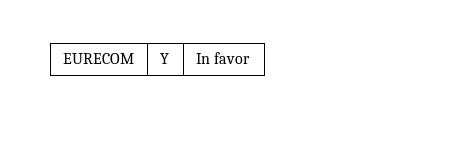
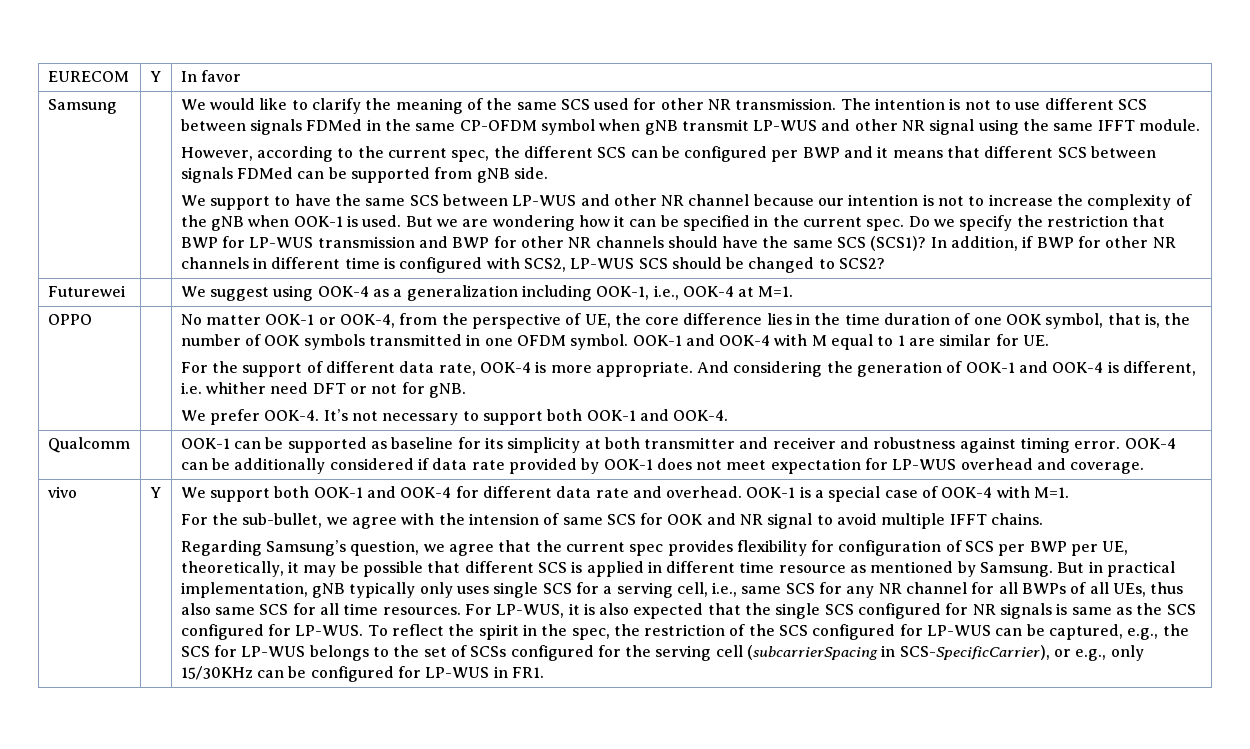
(251, 58) none -> [47,99,117,114] [180,98,1148,114] [180,119,1201,135] [180,146,1157,162] [180,167,548,183] [180,194,1192,210] [180,215,1166,231] [180,236,1176,251] [180,257,886,273] [47,285,126,297] [180,285,794,301] [47,314,92,325] [180,313,1191,329] [180,334,1050,350] [180,361,1197,377] [180,382,466,398] [180,409,729,425] [47,437,130,453] [180,437,1176,453] [180,458,1145,474] [47,486,77,498] [149,487,161,498] [180,486,1070,502] [180,513,1044,529] [180,540,1129,556] [180,561,1176,577] [180,582,1184,598] [180,603,1196,619] [180,624,1189,640] [180,645,1144,661] [180,666,544,682] // Samsung | | We would like to clarify the meaning of the same SCS used for other NR transmission. The intention is not to use different SCS between signals FDMed in the same CP-OFDM symbol when gNB transmit LP-WUS and other NR signal using the same IFFT module. // However, according to the current spec, the different SCS can be configured per BWP and it means that different SCS between signals FDMed can be supported from gNB side. // We support to have the same SCS between LP-WUS and other NR channel because our intention is not to increase the complexity of the gNB when OOK-1 is used. But we are wondering how it can be specified in the current spec. Do we specify the restriction that BWP for LP-WUS transmission and BWP for other NR channels should have the same SCS (SCS1)? In addition, if BWP for other NR channels in different time is configured with SCS2, LP-WUS SCS should be changed to SCS2? // Futurewei | | We suggest using OOK-4 as a generalization including OOK-1, i.e., OOK-4 at M=1. // OPPO | | No matter OOK-1 or OOK-4, from the perspective of UE, the core difference lies in the time duration of one OOK symbol, that is, the number of OOK symbols transmitted in one OFDM symbol. OOK-1 and OOK-4 with M equal to 1 are similar for UE. // For the support of different data rate, OOK-4 is more appropriate. And considering the generation of OOK-1 and OOK-4 is different, i.e. whither need DFT or not for gNB. // We prefer OOK-4. It’s not necessary to support both OOK-1 and OOK-4. // Qualcomm | | OOK-1 can be supported as baseline for its simplicity at both transmitter and receiver and robustness against timing error. OOK-4 can be additionally considered if data rate provided by OOK-1 does not meet expectation for LP-WUS overhead and coverage. // vivo | Y | We support both OOK-1 and OOK-4 for different data rate and overhead. OOK-1 is a special case of OOK-4 with M=1. // For the sub-bullet, we agree with the intension of same SCS for OOK and NR signal to avoid multiple IFFT chains. // Regarding Samsung’s question, we agree that the current spec provides flexibility for configuration of SCS per BWP per UE, theoretically, it may be possible that different SCS is applied in different time resource as mentioned by Samsung. But in practical implementation, gNB typically only uses single SCS for a serving cell, i.e., same SCS for any NR channel for all BWPs of all UEs, thus also same SCS for all time resources. For LP-WUS, it is also expected that the single SCS configured for NR signals is same as the SCS configured for LP-WUS. To reflect the spirit in the spec, the restriction of the SCS configured for LP-WUS can be captured, e.g., the SCS for LP-WUS belongs to the set of SCSs configured for the serving cell (subcarrierSpacing in SCS-SpecificCarrier), or e.g., only 15/30KHz can be configured for LP-WUS in FR1.

